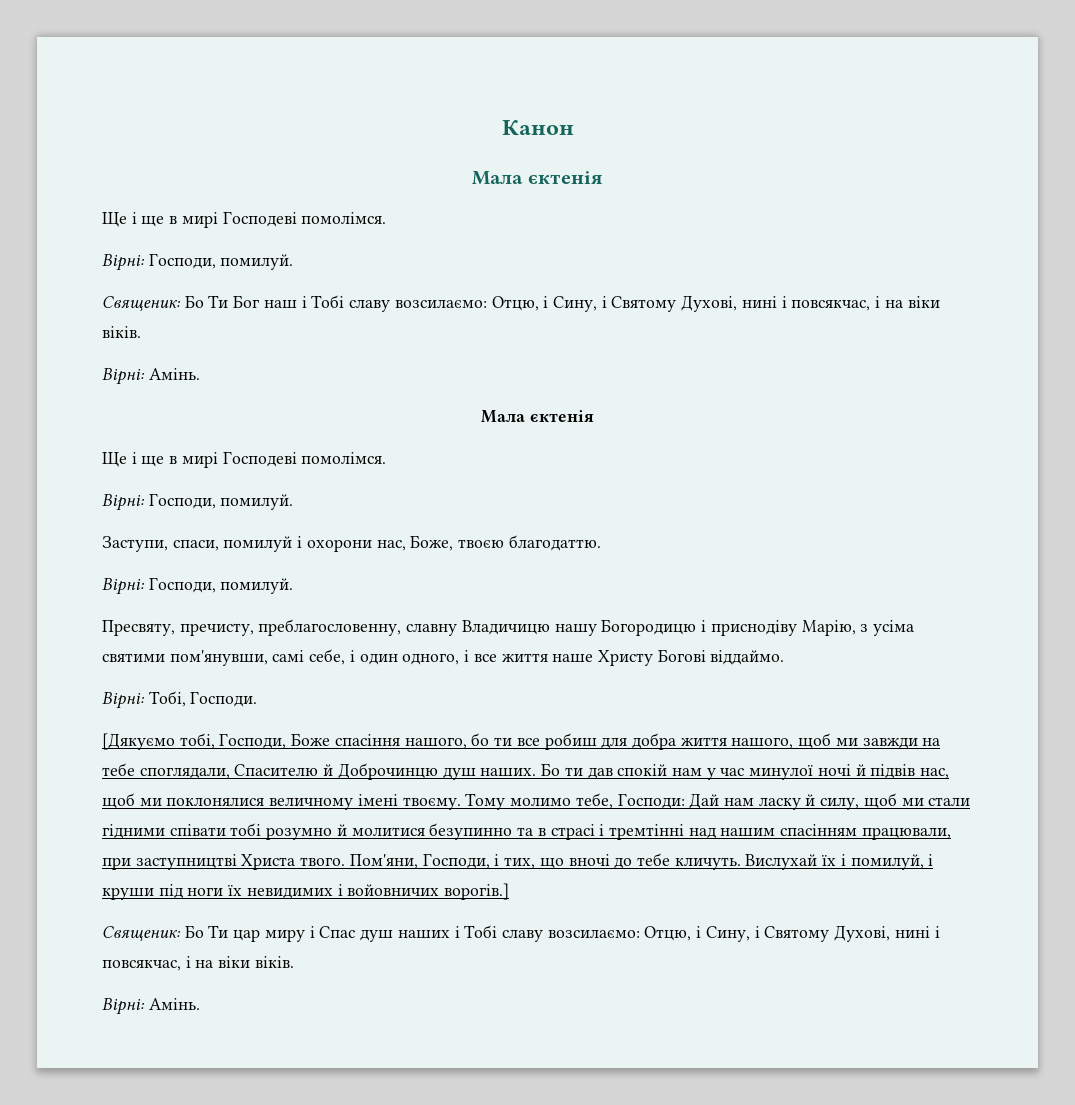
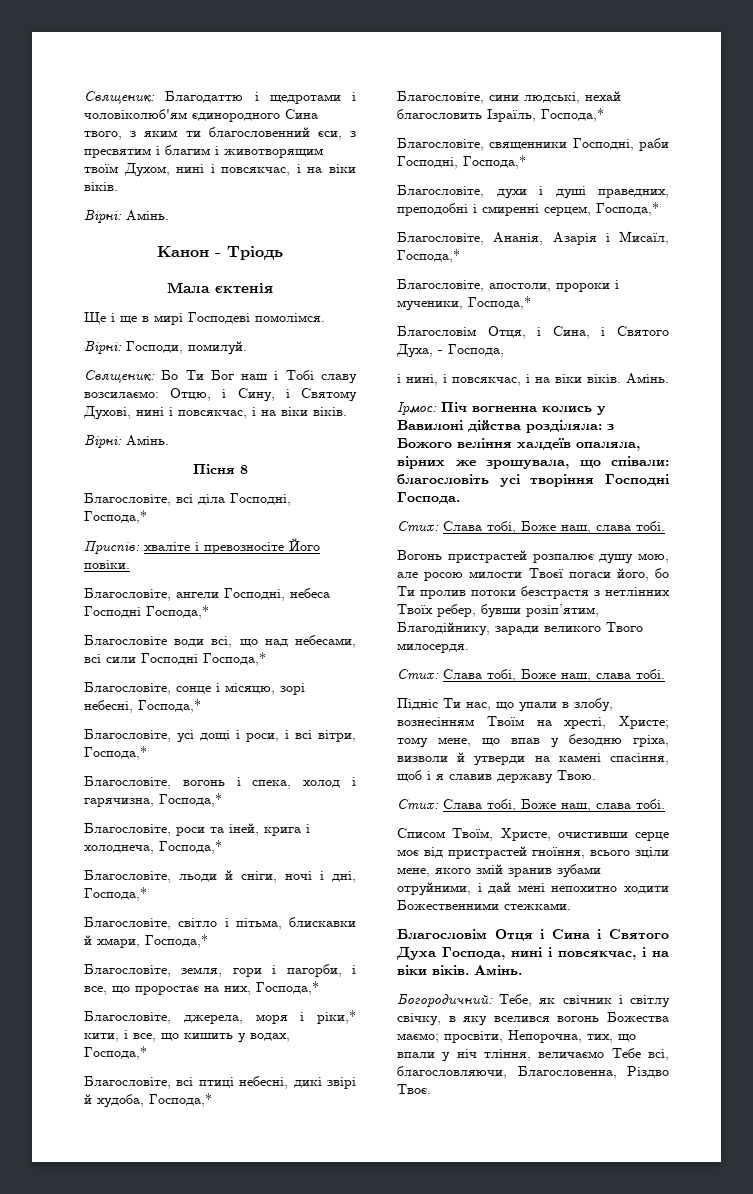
(501, 128) none -> [84,91,356,104] [84,109,318,122] [84,127,357,140] [84,145,323,158] [84,163,357,177] [84,182,118,191] [84,210,169,224] Священик: Благодаттю і щедротами і чоловіколюб'ям єдинородного Сина твого, з яким ти благословенний єси, з пресвятим і благим і животворящим твоїм Духом, нині і повсякчас, і на віки віків. // Вірні: Амінь. //
(574, 128) none -> [215,246,283,260] - Тріодь
[481,410,594,423] [102,451,387,468] [102,493,294,511] [102,535,601,552] [102,577,294,595] [102,619,914,636] [102,649,785,666] [102,691,258,709] [102,733,941,750] [102,763,950,780] [102,793,971,810] [102,823,951,840] [102,853,934,870] [102,883,510,900] [102,925,940,942] [102,956,294,971] [102,998,200,1015] Мала єктенія // Ще і ще в мирі Господеві помолімся. // Вірні: Господи, помилуй. // Заступи, спаси, помилуй і охорони нас, Боже, твоєю благодаттю. // Вірні: Господи, помилуй. // Пресвяту, пречисту, преблагословенну, славну Владичицю нашу Богородицю і приснодіву Марію, з усіма святими пом'янувши, самі себе, і один одного, і все життя наше Христу Богові віддаймо. // Вірні: Тобі, Господи. // [Дякуємо тобі, Господи, Боже спасіння нашого, бо ти все робиш для добра життя нашого, щоб ми завжди на тебе споглядали, Спасителю й Доброчинцю душ наших. Бо ти дав спокій нам у час минулої ночі й підвів нас, щоб ми поклонялися величному імені твоєму. Тому молимо тебе, Господи: Дай нам ласку й силу, щоб ми стали гідними співати тобі розумно й молитися безупинно та в страсі і тремтінні над нашим спасінням працювали, при заступництві Христа твого. Пом'яни, Господи, і тих, що вночі до тебе кличуть. Вислухай їх і помилуй, і круши під ноги їх невидимих і войовничих ворогів.] // Священик: Бо Ти цар миру і Спас душ наших і Тобі славу возсилаємо: Отцю, і Сину, і Святому Духові, нині і повсякчас, і на віки віків. // Вірні: Амінь. -> [192,464,248,474] [84,493,291,506] [84,510,147,524] [84,538,320,555] [84,560,130,569] [84,588,330,601] [84,605,209,619] [84,635,356,648] [84,652,266,666] [84,682,305,695] [84,699,201,713] [84,729,356,743] [84,746,147,760] [84,776,357,789] [84,793,222,807] [84,823,310,836] [84,840,222,854] [84,870,356,883] [84,887,147,901] [84,917,356,930] [84,934,208,948] [84,964,356,977] [84,981,319,995] [84,1010,356,1024] [84,1030,290,1043] [84,1046,147,1060] [84,1076,356,1089] [84,1093,212,1108] [397,91,621,104] [397,108,604,122] [397,138,669,151] [397,155,526,169] [397,185,669,199] [397,202,659,216] [397,231,669,245] [397,249,460,263] [397,279,619,292] [397,296,531,311] [397,326,669,339] [396,344,504,358] [397,373,669,386] [397,402,606,416] [397,420,614,433] [397,438,640,451] [397,456,669,469] [397,474,669,487] [397,492,460,504] [397,521,665,534] [397,550,669,564] [397,568,669,581] [397,586,670,599] [397,604,599,618] [397,622,643,636] [397,643,469,653] [397,669,665,682] [397,698,613,712] [397,716,669,729] [397,734,669,748] [397,752,669,766] [397,770,596,784] [397,799,665,812] [397,828,669,841] [397,846,669,859] [397,864,601,878] [397,882,669,896] [397,900,571,910] [397,929,669,941] [396,947,669,960] [397,965,522,975] [397,994,670,1008] [397,1012,669,1026] [397,1030,636,1043] [397,1048,669,1062] [397,1066,669,1079] [397,1084,431,1094] Пісня 8 // Благословіте, всі діла Господні, Господа,* // Приспів: хваліте і превозносіте Його повіки. // Благословіте, ангели Господні, небеса Господні Господа,* // Благословіте води всі, що над небесами, всі сили Господні Господа,* // Благословіте, сонце і місяцю, зорі небесні, Господа,* // Благословіте, усі дощі і роси, і всі вітри, Господа,* // Благословіте, вогонь і спека, холод і гарячизна, Господа,* // Благословіте, роси та іней, крига і холоднеча, Господа,* // Благословіте, льоди й сніги, ночі і дні, Господа,* // Благословіте, світло і пітьма, блискавки й хмари, Господа,* // Благословіте, земля, гори і пагорби, і все, що проростає на них, Господа,* // Благословіте, джерела, моря і ріки,* кити, і все, що кишить у водах, Господа,* // Благословіте, всі птиці небесні, дикі звірі й худоба, Господа,* // Благословіте, сини людські, нехай благословить Ізраїль, Господа,* // Благословіте, священники Господні, раби Господні, Господа,* // Благословіте, духи і душі праведних, преподобні і смиренні серцем, Господа,* // Благословіте, Ананія, Азарія і Мисаїл, Господа,* // Благословіте, апостоли, пророки і мученики, Господа,* // Благословім Отця, і Сина, і Святого Духа, - Господа, // і нині, і повсякчас, і на віки віків. Амінь. // Ірмос: Піч вогненна колись у Вавилоні дійства розділяла: з Божого веління халдеїв опаляла, вірних же зрошувала, що співали: благословіть усі творіння Господні Господа. // Стих: Слава тобі, Боже наш, слава тобі. // Вогонь пристрастей розпалює душу мою, але росою милости Твоєї погаси його, бо Ти пролив потоки безстрастя з нетлінних Твоїх ребер, бувши розіп’ятим, Благодійнику, заради великого Твого милосердя. // Стих: Слава тобі, Боже наш, слава тобі. // Підніс Ти нас, що упали в злобу, вознесінням Твоїм на хресті, Христе; тому мене, що впав у безодню гріха, визволи й утверди на камені спасіння, щоб і я славив державу Твою. // Стих: Слава тобі, Боже наш, слава тобі. // Списом Твоїм, Христе, очистивши серце моє від пристрастей гноїння, всього зціли мене, якого змій зранив зубами отруйними, і дай мені непохитно ходити Божественними стежками. // Благословім Отця і Сина і Святого Духа Господа, нині і повсякчас, і на віки віків. Амінь. // Богородичний: Тебе, як свічник і світлу свічку, в яку вселився вогонь Божества маємо; просвіти, Непорочна, тих, що впали у ніч тління, величаємо Тебе всі, благословляючи, Благословенна, Різдво Твоє.

